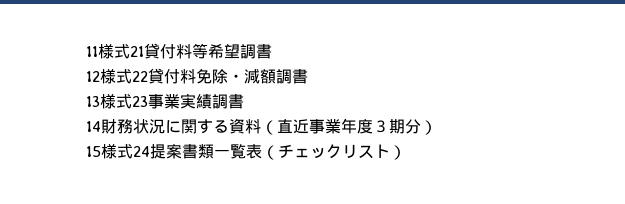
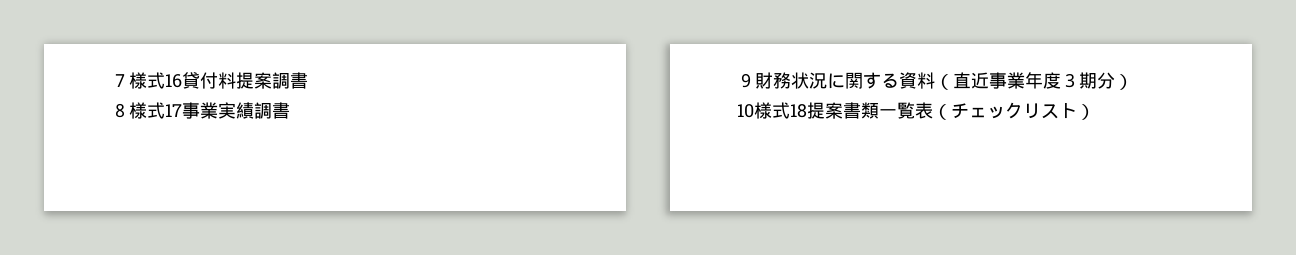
[86,43,273,59] [86,68,309,84] [86,94,149,109] 11様式21貸付料等希望調書 // 12様式22貸付料免除・減額調書 // 13様式23 -> [110,72,308,89] [110,102,182,119] ７様式16貸付料提案調書 // ８様式17
[86,121,102,132] 14 -> [736,73,755,88] ９
[86,144,151,159] 15様式24 -> [736,102,807,119] 10様式18

